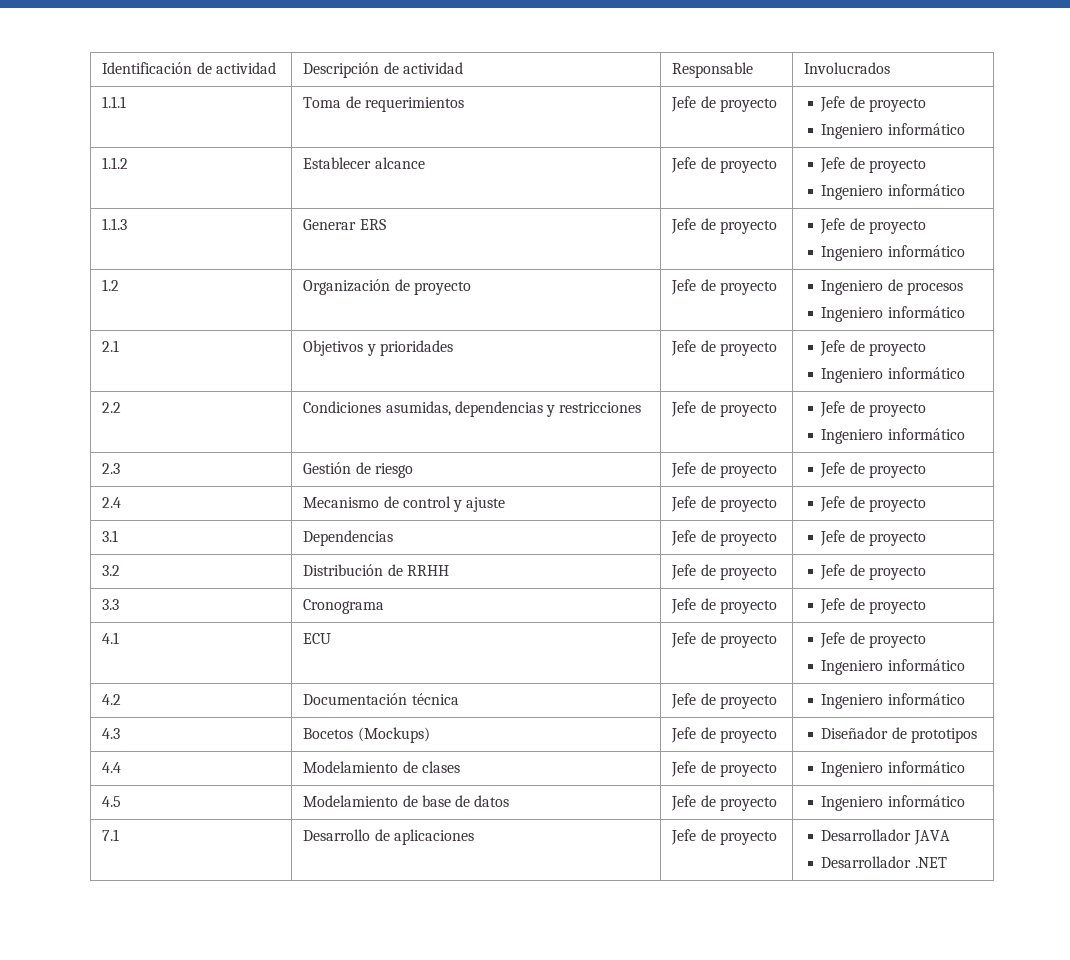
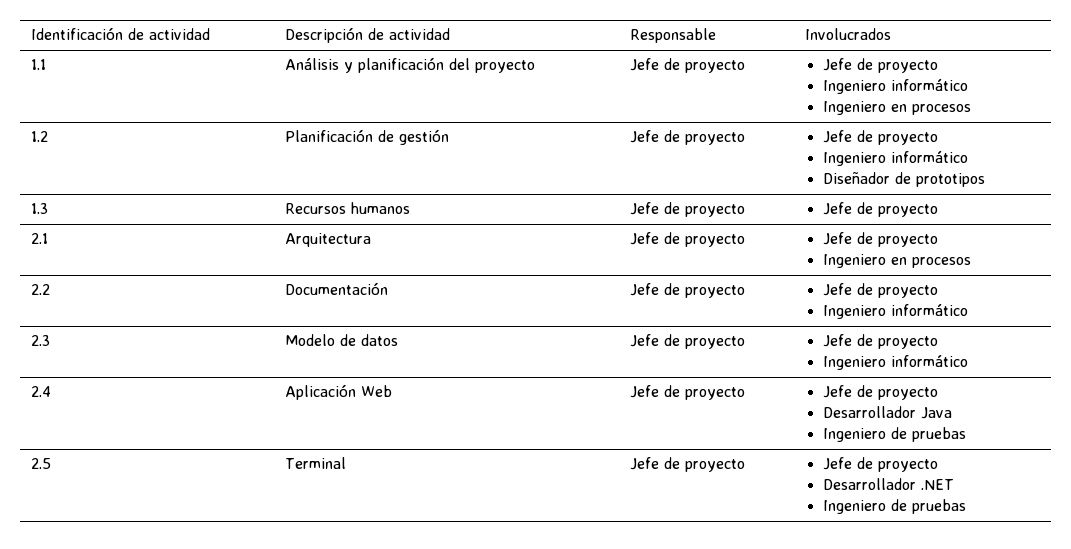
[102,96,127,108] [303,96,464,112] [671,96,777,112] [820,96,926,112] [821,123,965,139] [102,157,129,169] [303,157,425,169] [671,157,777,173] [820,157,926,173] [821,184,965,200] [102,218,128,230] [303,219,386,230] [671,218,777,234] [820,218,926,234] [821,245,965,261] [102,279,120,291] [303,279,471,295] [671,279,777,295] [821,279,963,295] [821,306,965,322] [102,340,120,352] [303,340,453,356] [671,340,777,356] [820,340,926,356] [821,367,965,383] [102,402,122,413] [303,401,642,417] 1.1.1 | Toma de requerimientos | Jefe de proyecto | Jefe de proyecto // Ingeniero informático // 1.1.2 | Establecer alcance | Jefe de proyecto | Jefe de proyecto // Ingeniero informático // 1.1.3 | Generar ERS | Jefe de proyecto | Jefe de proyecto // Ingeniero informático // 1.2 | Organización de proyecto | Jefe de proyecto | Ingeniero de procesos // Ingeniero informático // 2.1 | Objetivos y prioridades | Jefe de proyecto | Jefe de proyecto // Ingeniero informático // 2.2 | Condiciones asumidas, dependencias y restricciones -> [31,59,47,70] [285,57,536,73] [630,58,746,73] [822,58,938,73] [822,79,968,94] [822,101,971,115] [31,131,49,142] [285,129,450,145] [630,130,746,145] [822,130,938,145] [822,151,968,166] [822,172,985,187] [31,203,49,214] [285,202,411,214] [630,202,746,217] [822,202,938,217] [31,233,49,244] [285,233,372,247] [630,232,746,247] [822,232,938,247] [822,254,971,268] [31,284,51,295] [285,282,389,295] 1.1 | Análisis y planificación del proyecto | Jefe de proyecto | Jefe de proyecto // Ingeniero informático // Ingeniero en procesos // 1.2 | Planificación de gestión | Jefe de proyecto | Jefe de proyecto // Ingeniero informático // Diseñador de prototipos // 1.3 | Recursos humanos | Jefe de proyecto | Jefe de proyecto // 2.1 | Arquitectura | Jefe de proyecto | Jefe de proyecto // Ingeniero en procesos // 2.2 | Documentación
[303,462,413,478] [671,462,777,478] [820,462,926,478] [102,497,122,508] [303,496,506,512] [671,496,777,512] [820,496,926,512] [102,530,119,542] [303,530,394,546] [671,530,777,546] [820,530,926,546] [102,565,121,576] [303,564,449,576] [671,564,777,580] [820,564,926,580] [102,599,120,610] [303,599,385,614] [671,598,777,614] [820,598,926,614] [102,632,120,644] [303,633,332,644] [671,632,777,648] [820,632,926,648] [821,659,965,675] [102,694,122,705] [303,693,459,705] [671,693,777,709] [821,693,965,709] [102,728,121,739] [303,727,430,743] [671,727,777,743] [821,727,977,743] [102,762,122,773] [303,761,460,773] [671,761,777,777] [821,761,965,777] [102,796,122,807] [303,795,510,807] [671,795,777,811] [821,795,965,811] [102,829,120,841] [303,829,474,845] [671,829,777,845] [821,829,950,845] Gestión de riesgo | Jefe de proyecto | Jefe de proyecto // 2.4 | Mecanismo de control y ajuste | Jefe de proyecto | Jefe de proyecto // 3.1 | Dependencias | Jefe de proyecto | Jefe de proyecto // 3.2 | Distribución de RRHH | Jefe de proyecto | Jefe de proyecto // 3.3 | Cronograma | Jefe de proyecto | Jefe de proyecto // 4.1 | ECU | Jefe de proyecto | Jefe de proyecto // Ingeniero informático // 4.2 | Documentación técnica | Jefe de proyecto | Ingeniero informático // 4.3 | Bocetos (Mockups) | Jefe de proyecto | Diseñador de prototipos // 4.4 | Modelamiento de clases | Jefe de proyecto | Ingeniero informático // 4.5 | Modelamiento de base de datos | Jefe de proyecto | Ingeniero informático // 7.1 | Desarrollo de aplicaciones | Jefe de proyecto | Desarrollador JAVA -> [285,334,399,346] [630,334,746,349] [822,334,938,349] [822,355,968,370] [31,386,52,397] [285,384,393,400] [630,385,746,400] [822,385,938,400] [822,406,952,419] [822,427,966,442] [31,458,52,469] [285,457,347,469] [630,457,746,472] [822,457,938,472] Modelo de datos | Jefe de proyecto | Jefe de proyecto // Ingeniero informático // 2.4 | Aplicación Web | Jefe de proyecto | Jefe de proyecto // Desarrollador Java // Ingeniero de pruebas // 2.5 | Terminal | Jefe de proyecto | Jefe de proyecto
(947, 862) none -> [822,499,966,514] // Ingeniero de pruebas

